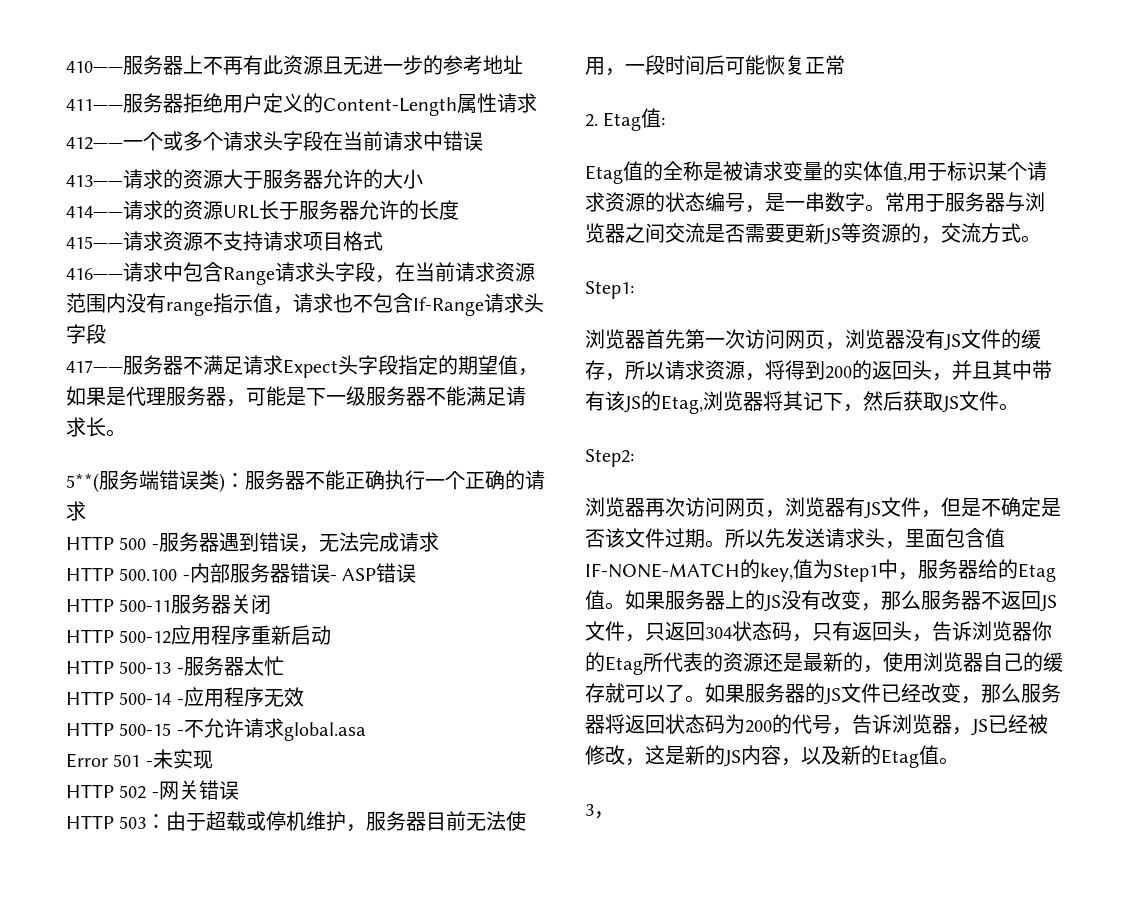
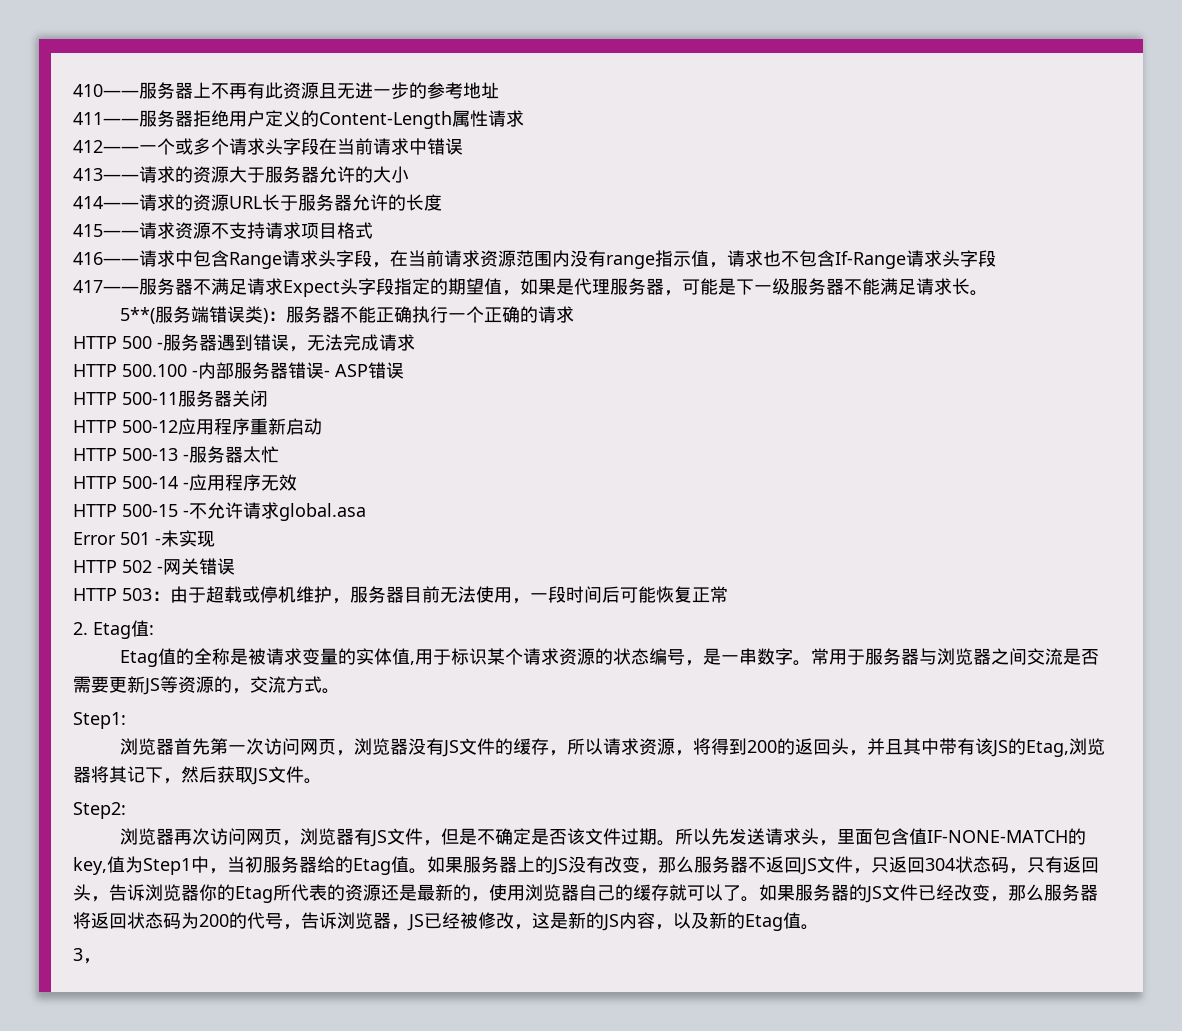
(918, 576) none -> [227,856,263,873] 当初

